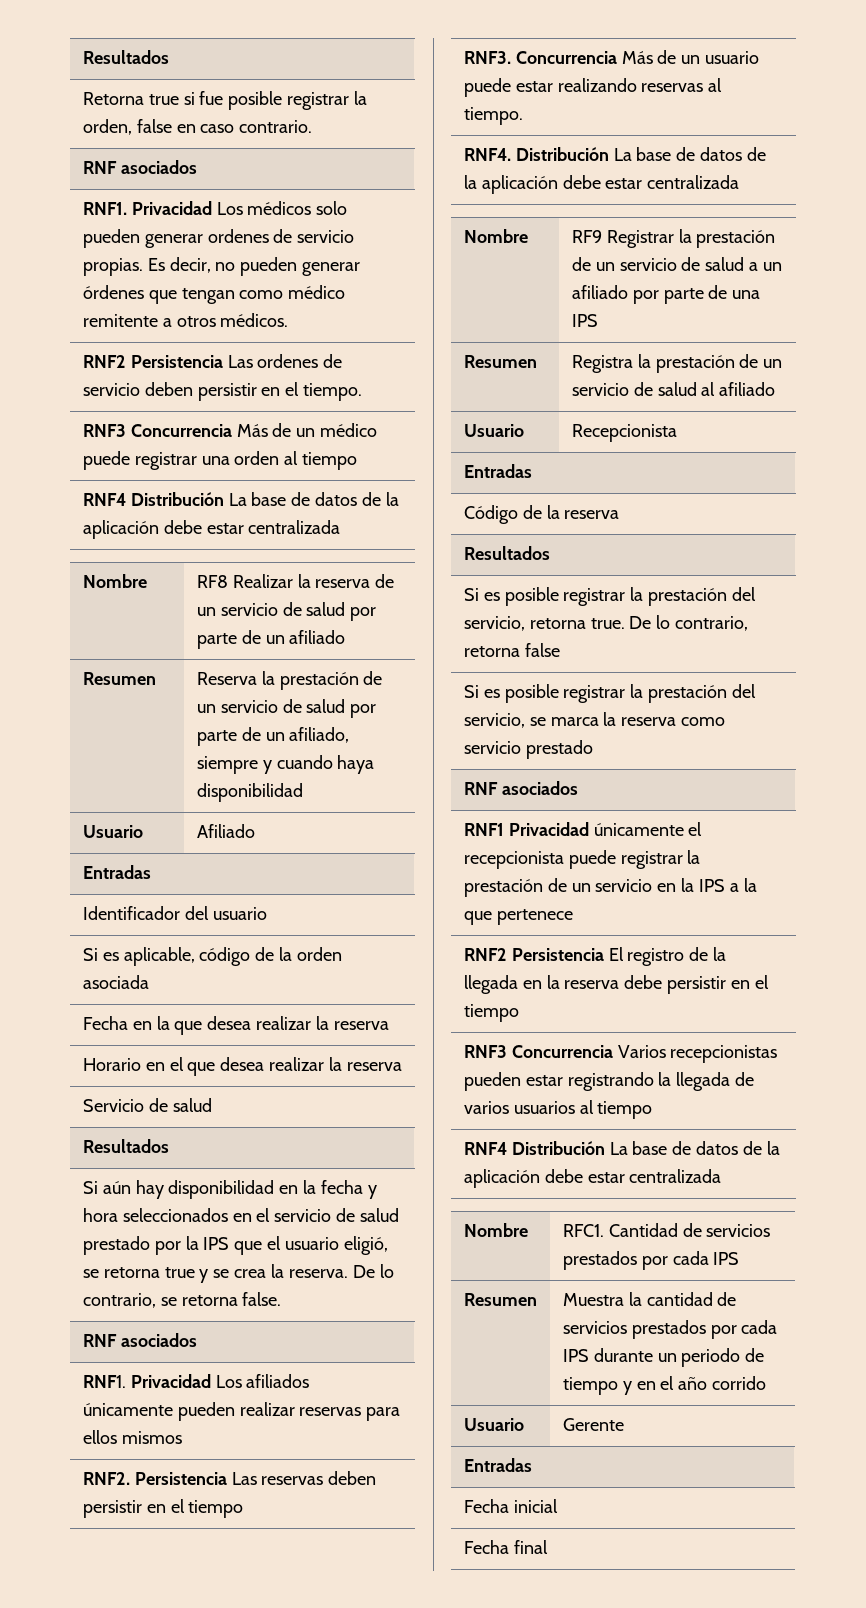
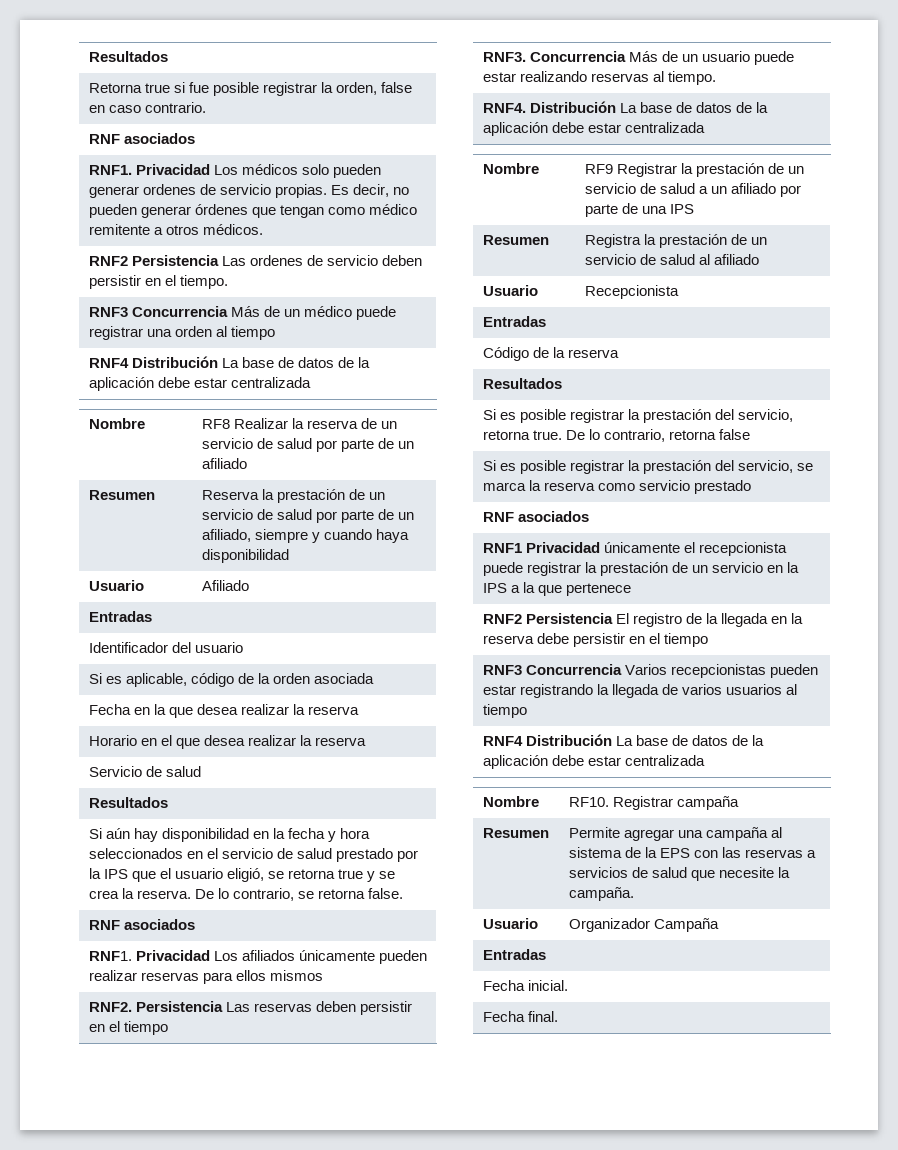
[562,1223,771,1237] [562,1251,740,1270] [463,1293,537,1306] [562,1292,737,1306] [562,1320,778,1339] [562,1348,765,1367] [562,1376,767,1395] [463,1418,524,1431] [562,1418,624,1431] RFC1. Cantidad de servicios prestados por cada IPS // Resumen | Muestra la cantidad de servicios prestados por cada IPS durante un periodo de tiempo y en el año corrido // Usuario | Gerente -> [568,796,739,810] [482,828,549,838] [568,827,782,841] [568,847,816,858] [568,867,790,881] [568,887,634,901] [482,918,538,929] [568,918,719,932] RF10. Registrar campaña // Resumen | Permite agregar una campaña al sistema de la EPS con las reservas a servicios de salud que necesite la campaña. // Usuario | Organizador Campaña
[513,1499,558,1513] [463,1540,548,1554] inicial // Fecha final -> [527,980,568,991] [482,1011,558,1022] inicial. // Fecha final.

